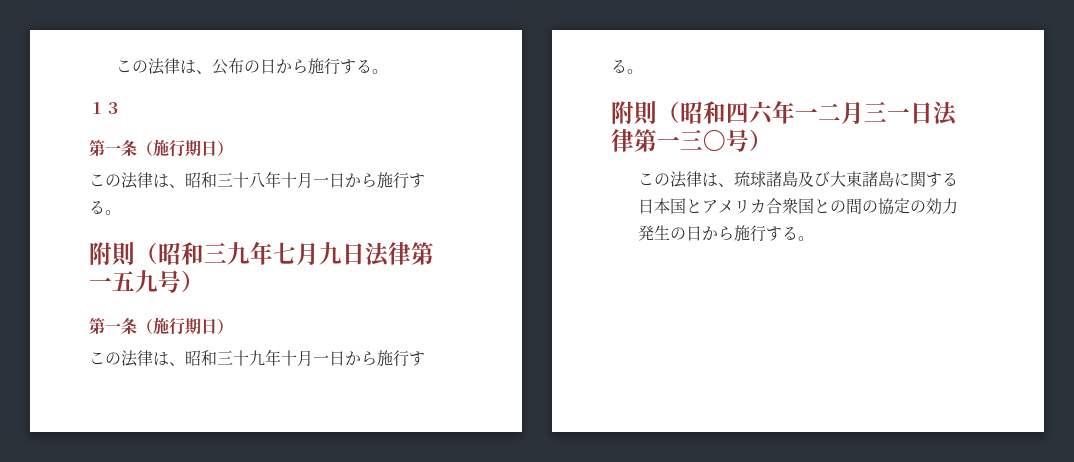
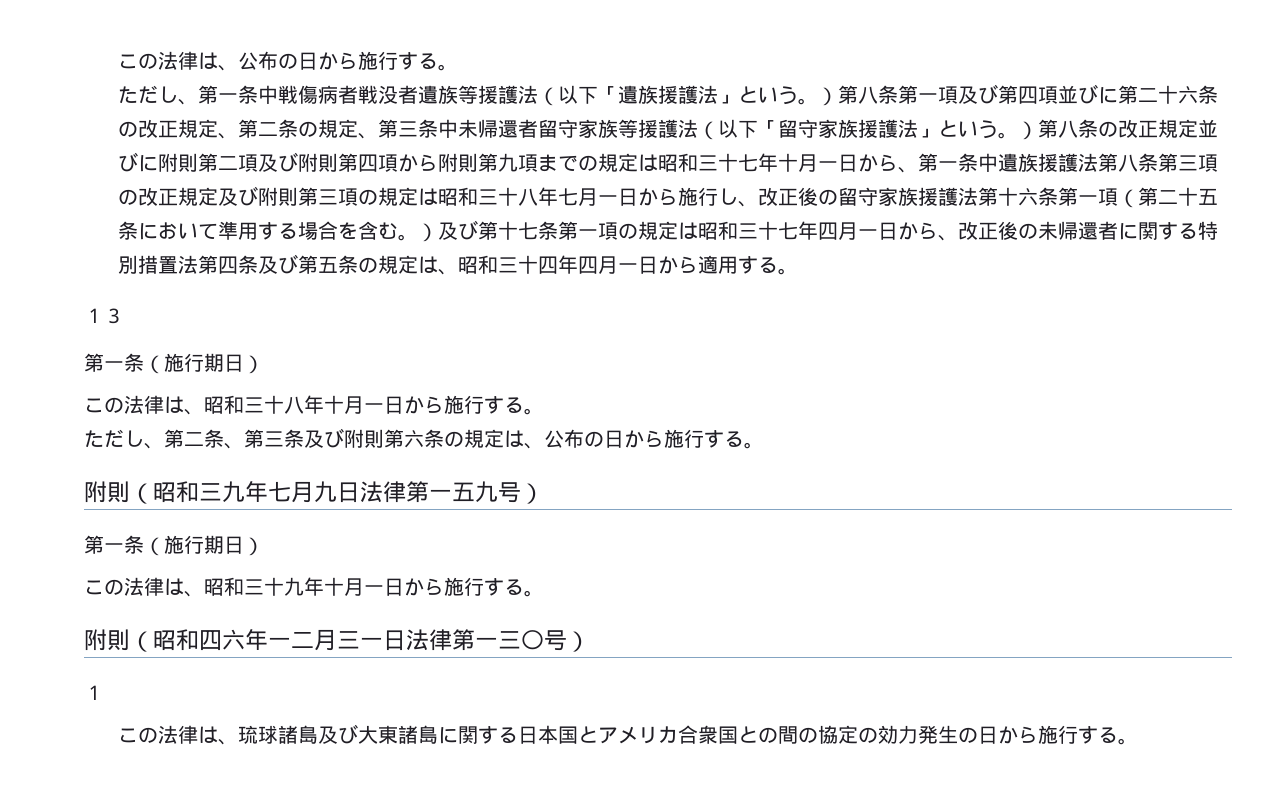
(389, 71) none -> [117,84,1218,106] [117,119,1218,140] [117,152,1218,173] [117,186,1218,208] [117,220,1218,242] [117,254,798,275] // ただし、第一条中戦傷病者戦没者遺族等援護法（以下「遺族援護法」という。）第八条第一項及び第四項並びに第二十六条の改正規定、第二条の規定、第三条中未帰還者留守家族等援護法（以下「留守家族援護法」という。）第八条の改正規定並びに附則第二項及び附則第四項から附則第九項までの規定は昭和三十七年十月一日から、第一条中遺族援護法第八条第三項の改正規定及び附則第三項の規定は昭和三十八年七月一日から施行し、改正後の留守家族援護法第十六条第一項（第二十五条において準用する場合を含む。）及び第十七条第一項の規定は昭和三十七年四月一日から、改正後の未帰還者に関する特別措置法第四条及び第五条の規定は、昭和三十四年四月一日から適用する。
(121, 212) none -> [84,428,764,449] // ただし、第二条、第三条及び附則第六条の規定は、公布の日から施行する。
(772, 140) none -> [84,685,104,700] // １

